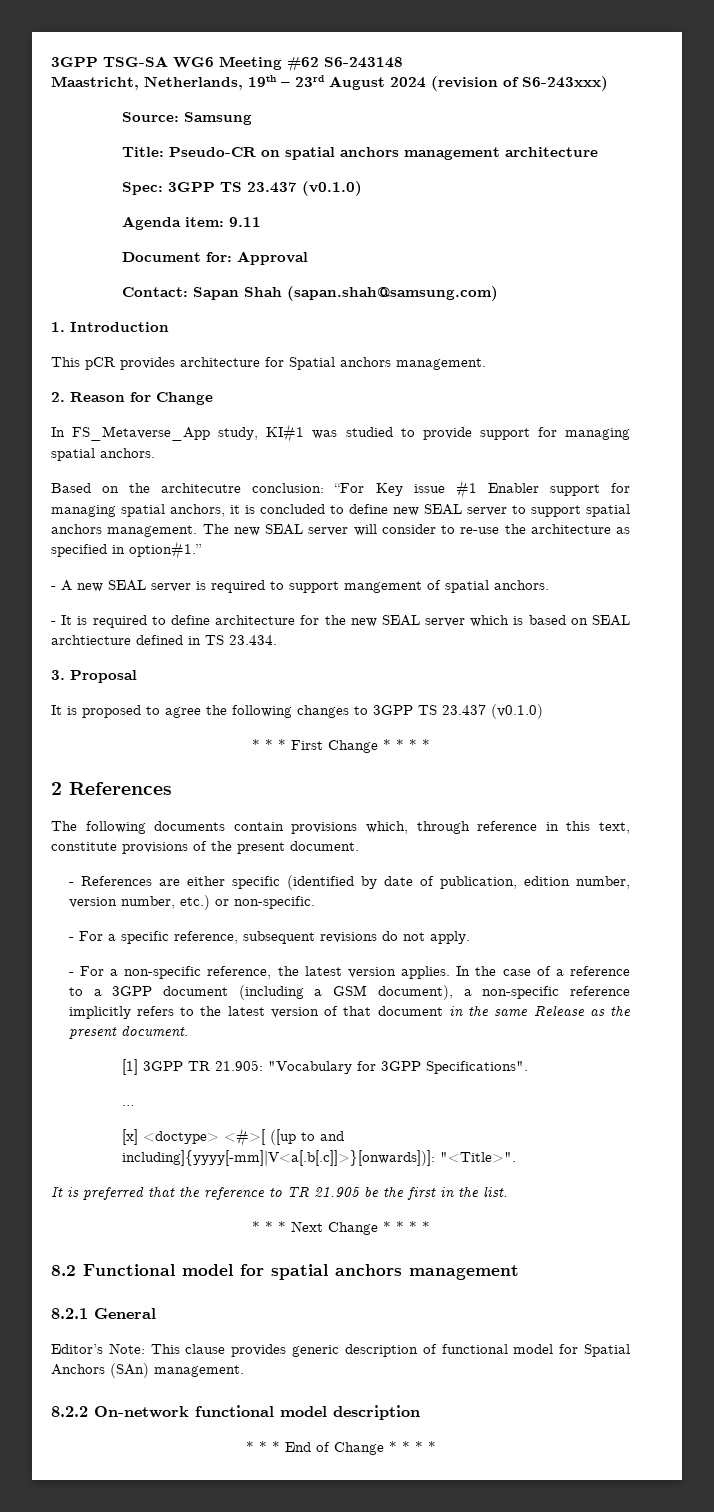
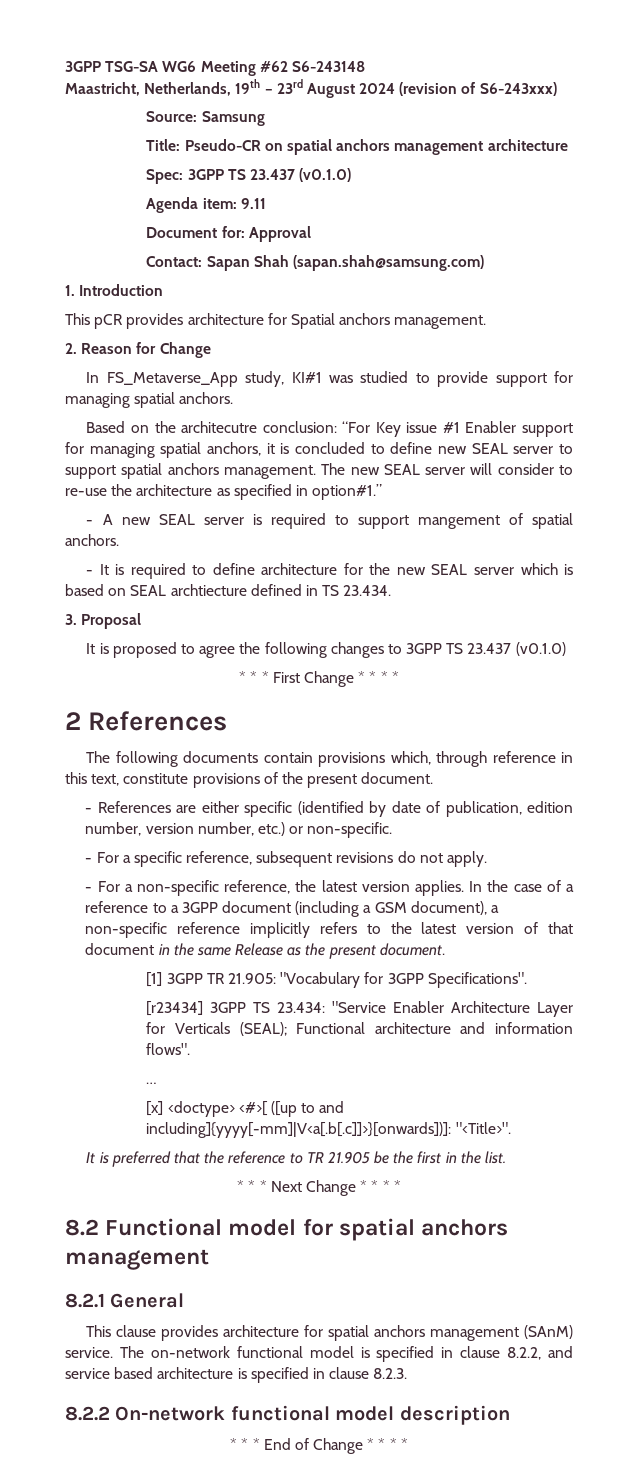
(529, 1067) none -> [146,1001,573,1017] [146,1022,573,1036] [146,1043,191,1055] // [r23434] 3GPP TS 23.434: "Service Enabler Architecture Layer for Verticals (SEAL); Functional architecture and information flows".
[51,1343,145,1354] Editor’s Note: -> (185, 1300) none
[292,1344,630,1357] [51,1363,244,1378] generic description of functional model for Spatial Anchors (SAn) management. -> [223,1325,573,1341] [65,1346,573,1362] [65,1367,408,1383] architecture for spatial anchors management (SAnM) service. The on-network functional model is specified in clause 8.2.2, and service based architecture is specified in clause 8.2.3.

